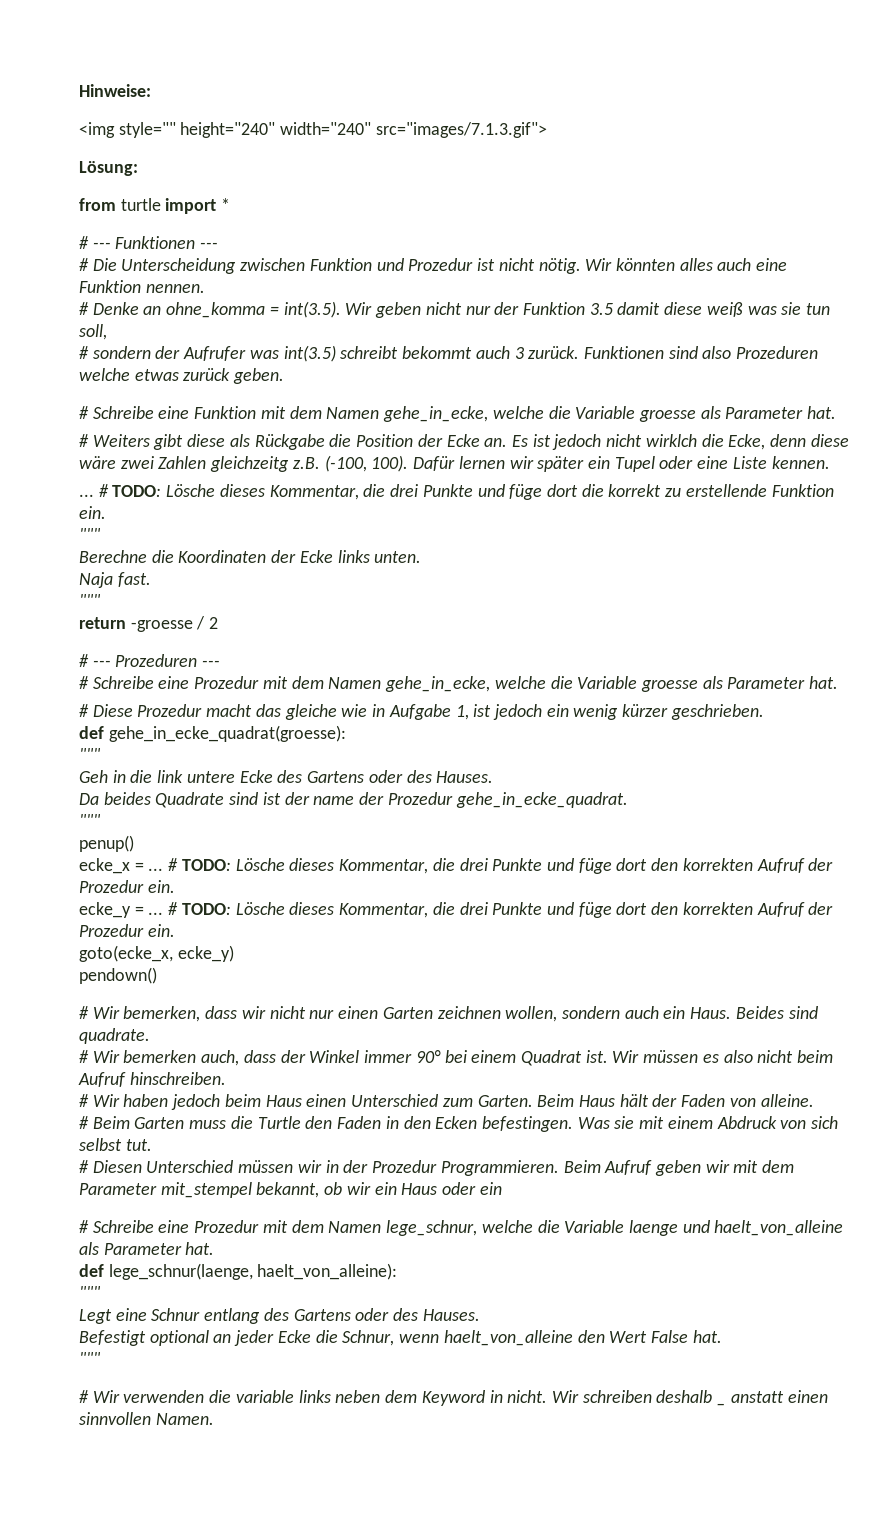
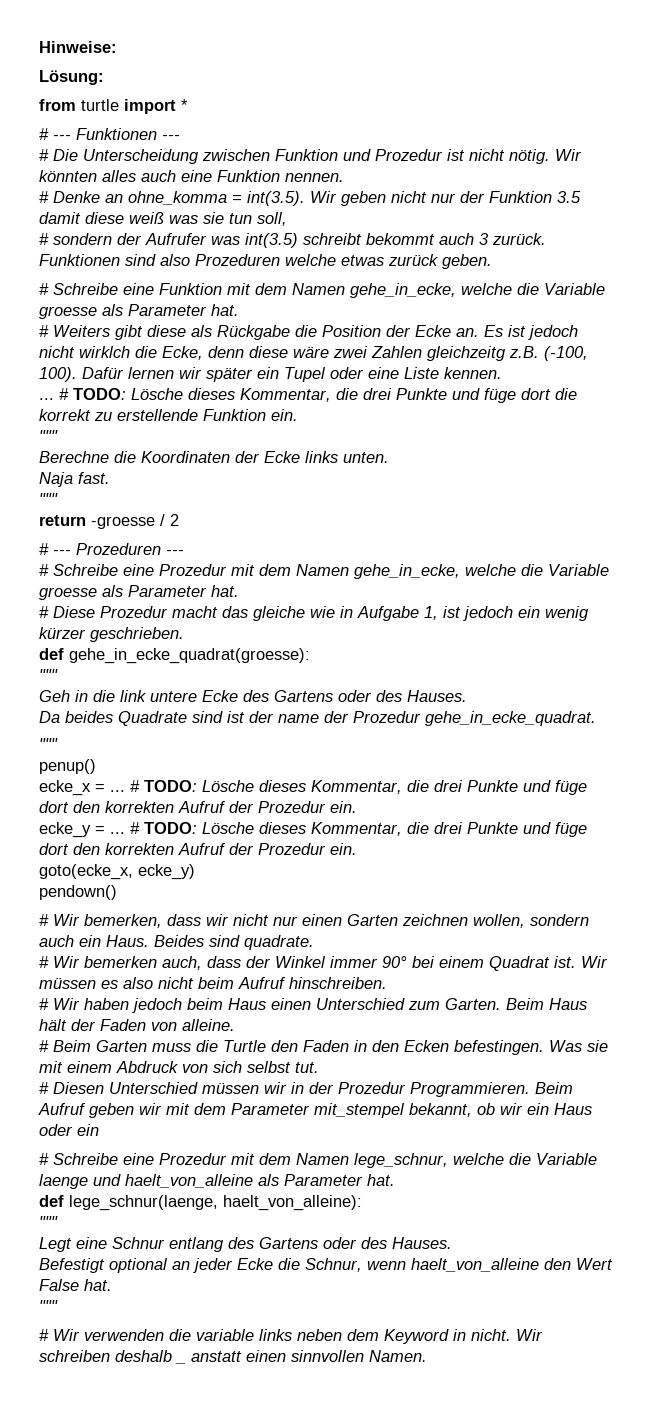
[79,122,547,138] // <img style="" height="240" width="240" src="images/7.1.3.gif"> -> (117, 47) none

